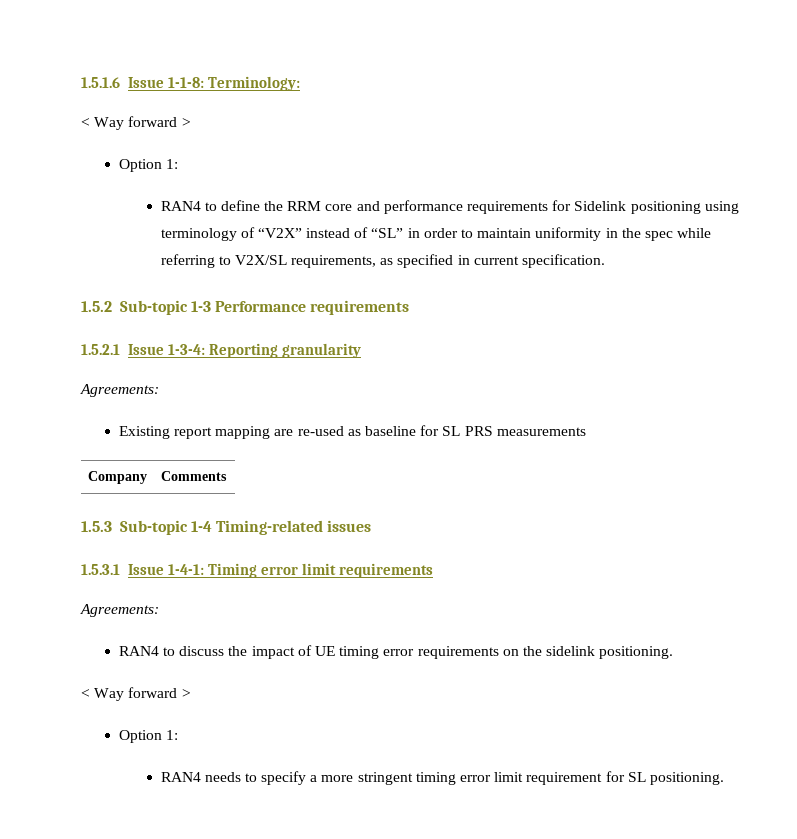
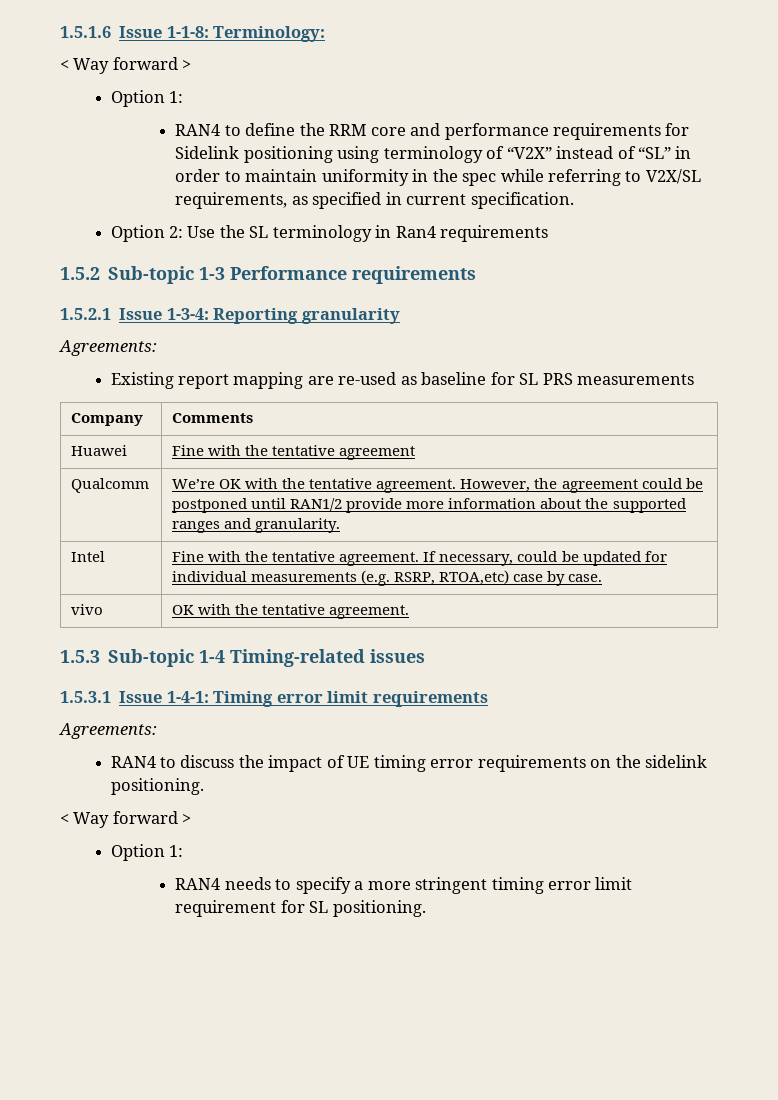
(605, 261) none -> [110,225,549,242] // Option 2: Use the SL terminology in Ran4 requirements
(227, 476) none -> [71,445,128,456] [172,445,416,460] [71,478,150,493] [172,478,703,493] [172,498,686,513] [172,518,341,533] [71,551,106,562] [172,551,667,566] [172,570,603,586] [71,604,104,615] [172,604,410,619] // Huawei | Fine with the tentative agreement // Qualcomm | We’re OK with the tentative agreement. However, the agreement could be postponed until RAN1/2 provide more information about the supported ranges and granularity. // Intel | Fine with the tentative agreement. If necessary, could be updated for individual measurements (e.g. RSRP, RTOA,etc) case by case. // vivo | OK with the tentative agreement.

